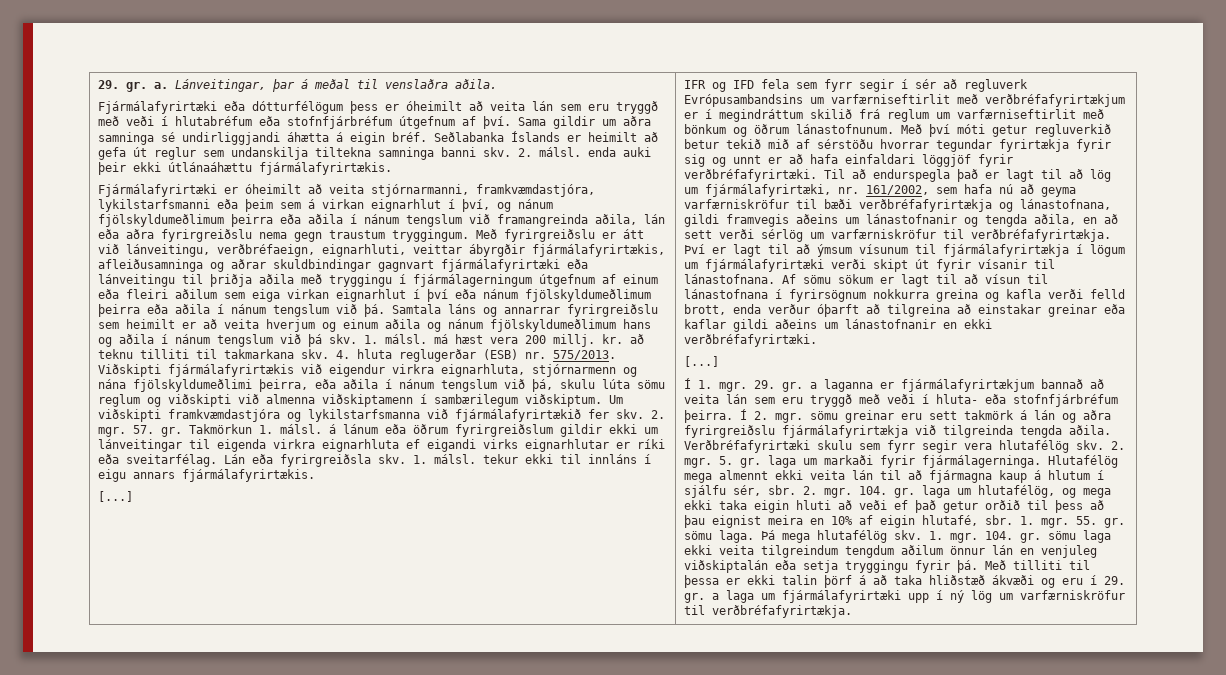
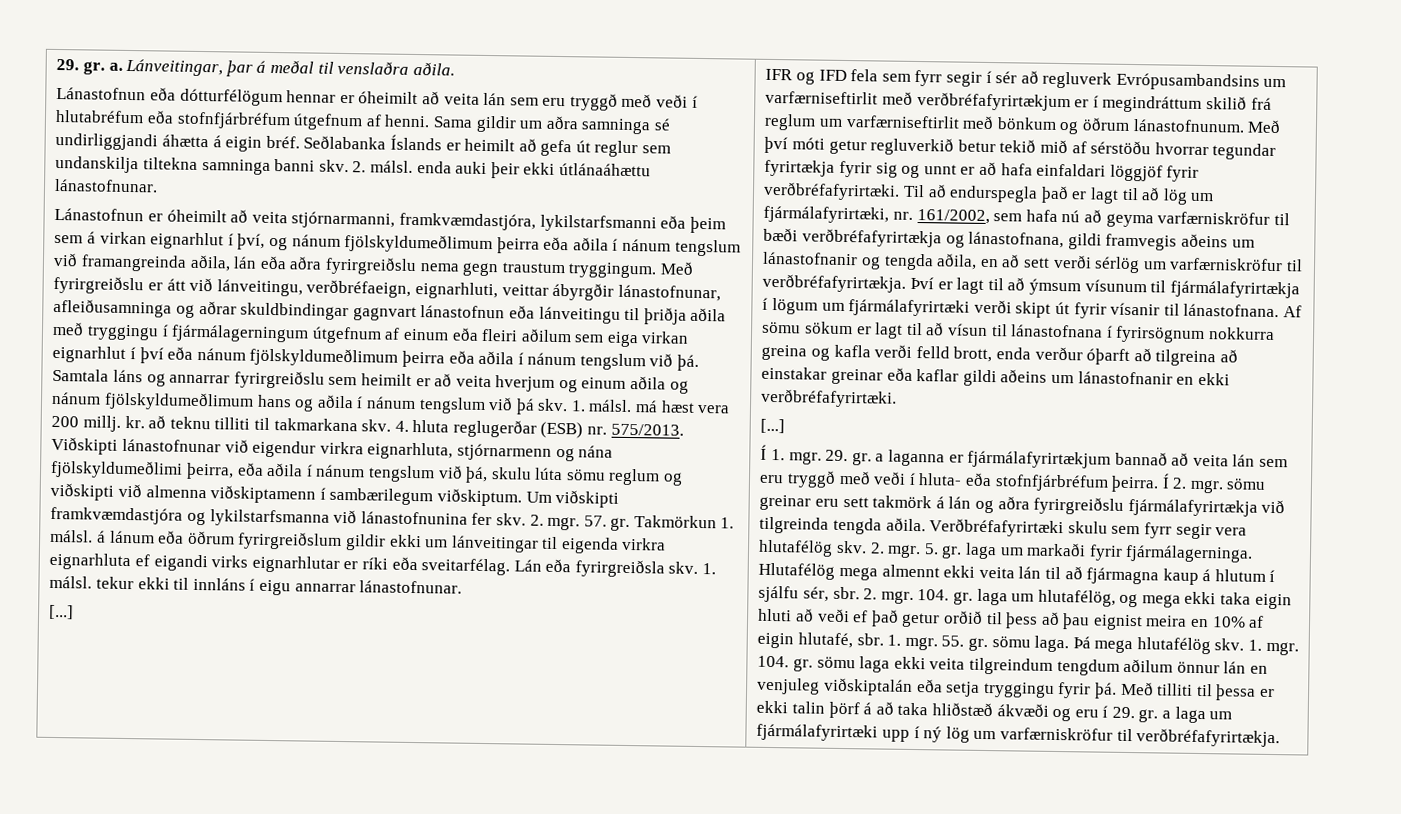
[98,101,218,114] Fjármálafyrirtæki -> [56,86,147,101] Lánastofnun
[350,101,379,114] þess -> [286,90,337,103] hennar
[483,116,512,129] því. -> [384,114,431,128] henni.
[259,162,393,175] [98,184,218,197] fjármálafyrirtækis. // Fjármálafyrirtæki -> [54,178,159,193] [54,207,145,222] lánastofnunar. // Lánastofnun
[532,244,666,257] fjármálafyrirtækis, -> [617,284,721,302] lánastofnunar,
[441,259,561,272] fjármálafyrirtæki -> [420,305,506,319] lánastofnun
[168,364,295,377] fjármálafyrirtækis -> [121,438,221,453] lánastofnunar
[455,409,582,422] fjármálafyrirtækið -> [360,511,468,525] lánastofnunina
[133,469,316,482] annars fjármálafyrirtækis. -> [294,580,463,594] annarrar lánastofnunar.

